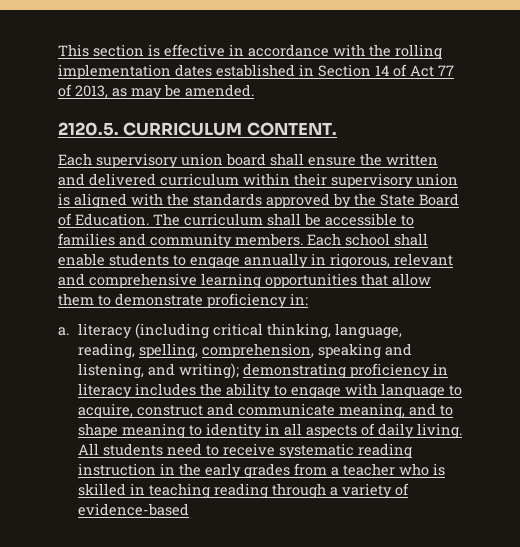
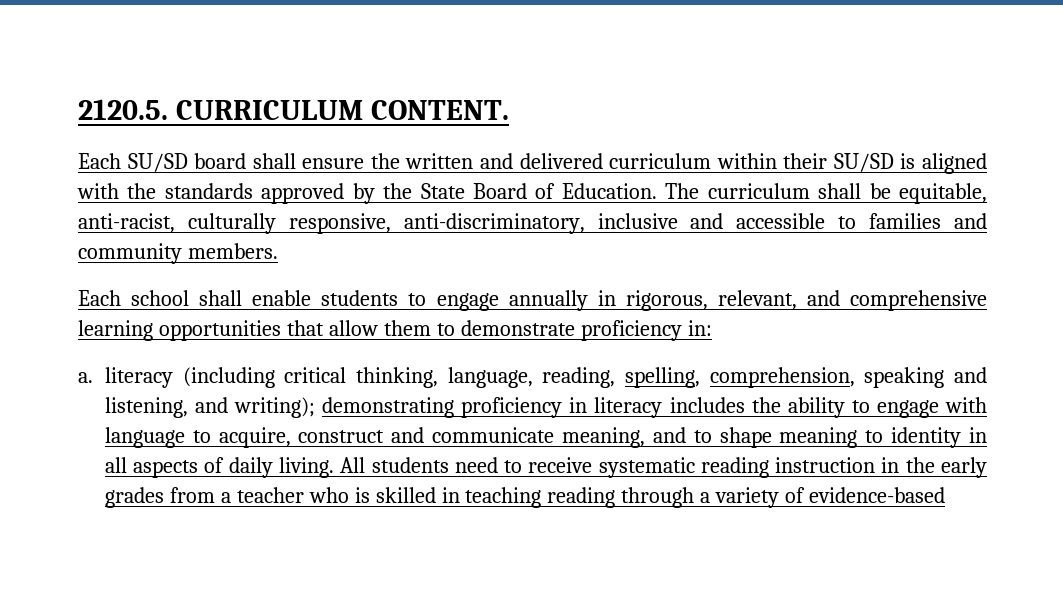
[58,44,442,60] [58,64,454,79] [58,84,254,100] This section is effective in accordance with the rolling implementation dates established in Section 14 of Act 77 of 2013, as may be amended. // -> (78, 109) none
[96,153,223,169] supervisory union -> [127,153,188,172] SU/SD
[331,173,458,189] supervisory union -> [833,153,894,172] SU/SD
(321, 219) none -> [899,183,988,204] [78,213,724,234] equitable, anti-racist, culturally responsive, anti-discriminatory, inclusive and
(303, 239) none -> (278, 251) //
[394,253,453,266] relevant -> [717,290,797,310] relevant,

